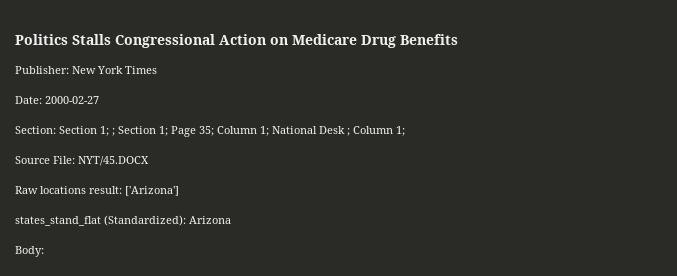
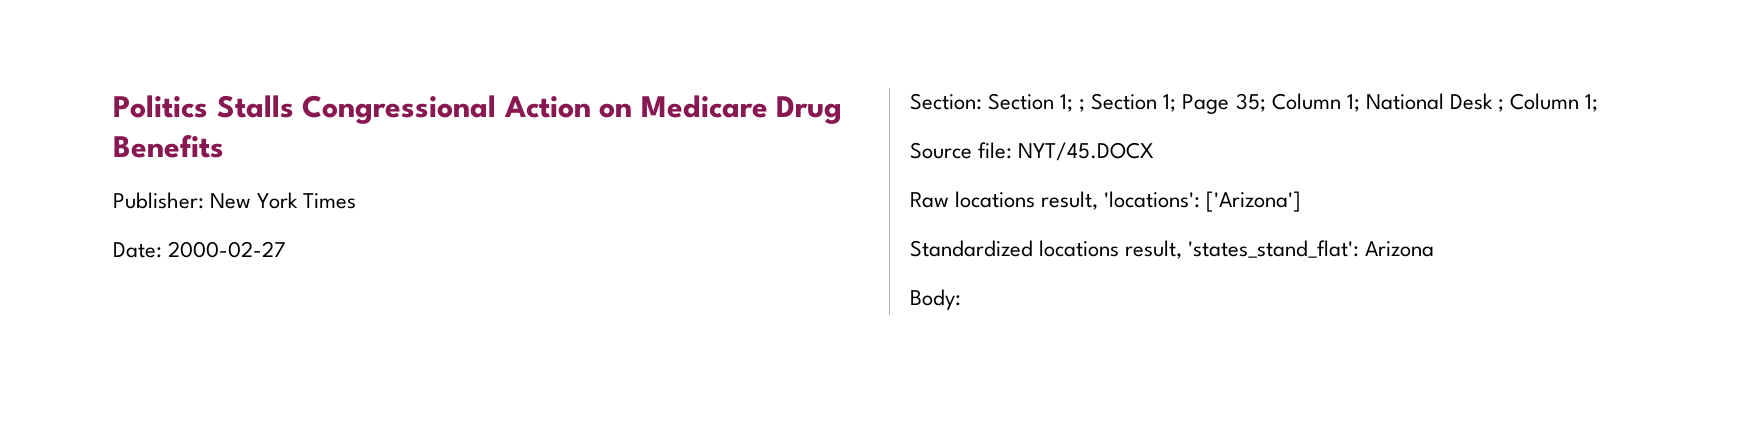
[53,156,75,164] File: -> [978,142,1013,159] file:
[89,186,122,194] result: -> [1041,191,1201,210] result, 'locations':
[15,215,186,226] states_stand_flat (Standardized): -> [910,240,1360,259] Standardized locations result, 'states_stand_flat':

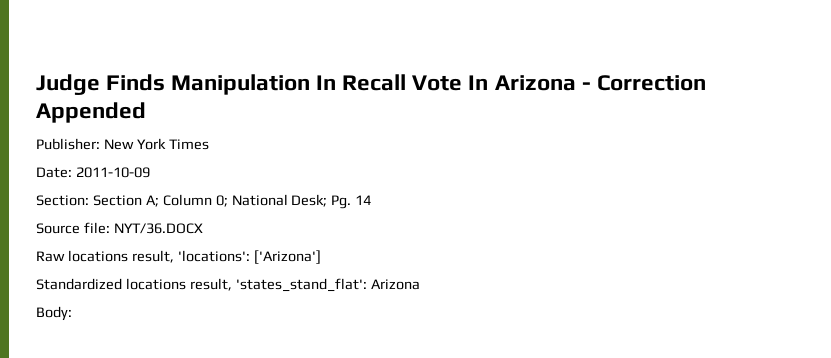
[113,95,843,124] [113,134,224,158] Politics Stalls Congressional Action on Medicare Drug Benefits -> [36,74,706,95] [36,102,146,123] Judge Finds Manipulation In Recall Vote In Arizona - Correction Appended
[168,241,287,258] 2000-02-27 -> [75,167,150,178] 2011-10-09
[1060,93,1599,114] 1; ; Section 1; Page 35; Column 1; National Desk ; Column 1; -> [145,194,372,209] A; Column 0; National Desk; Pg. 14
[1018,142,1155,161] NYT/45.DOCX -> [113,223,203,234] NYT/36.DOCX

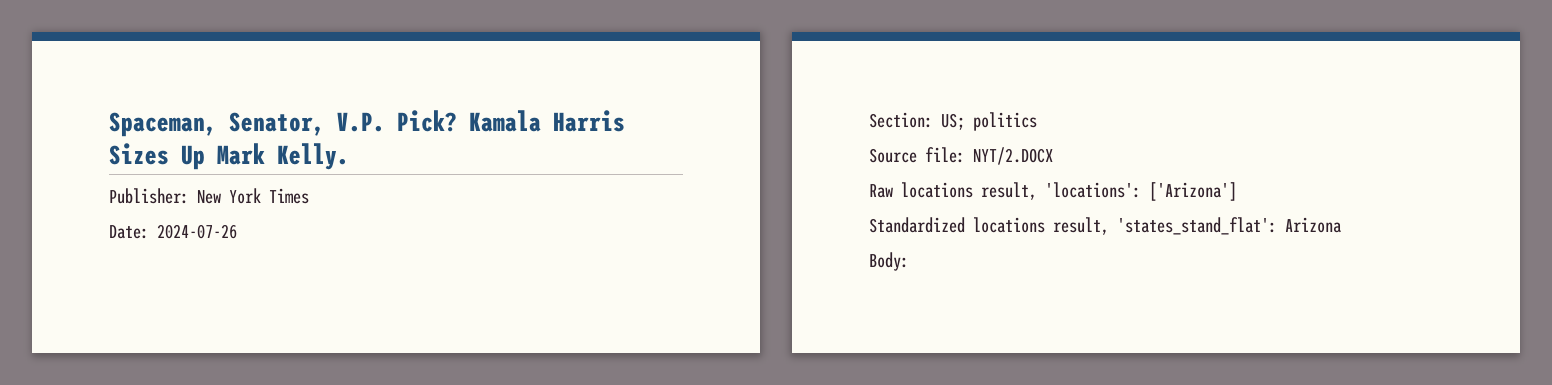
[36,74,706,95] [36,102,146,123] Judge Finds Manipulation In Recall Vote In Arizona - Correction Appended -> [109,110,625,137] [109,143,349,170] Spaceman, Senator, V.P. Pick? Kamala Harris Sizes Up Mark Kelly.
[75,167,150,178] 2011-10-09 -> [157,224,237,239] 2024-07-26
[92,194,372,209] Section A; Column 0; National Desk; Pg. 14 -> [941,112,1037,131] US; politics
[113,223,203,234] NYT/36.DOCX -> [973,147,1053,165] NYT/2.DOCX

